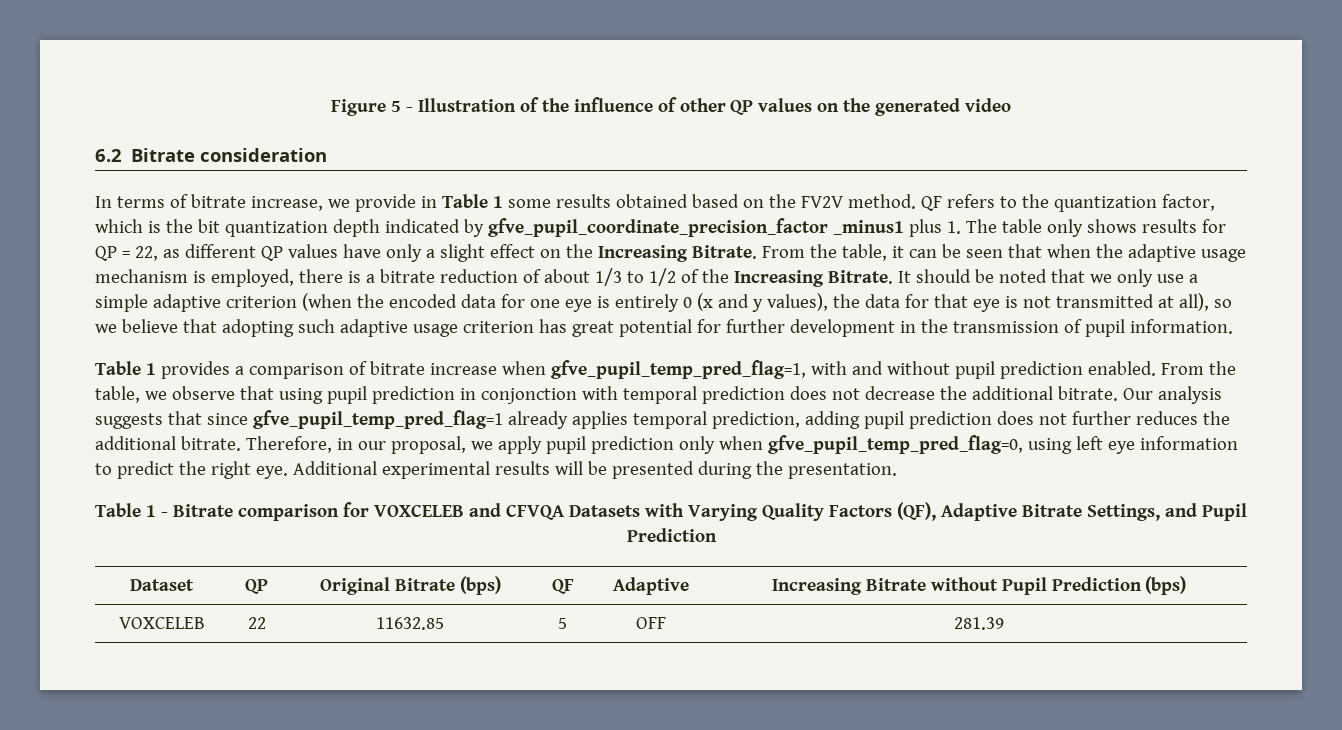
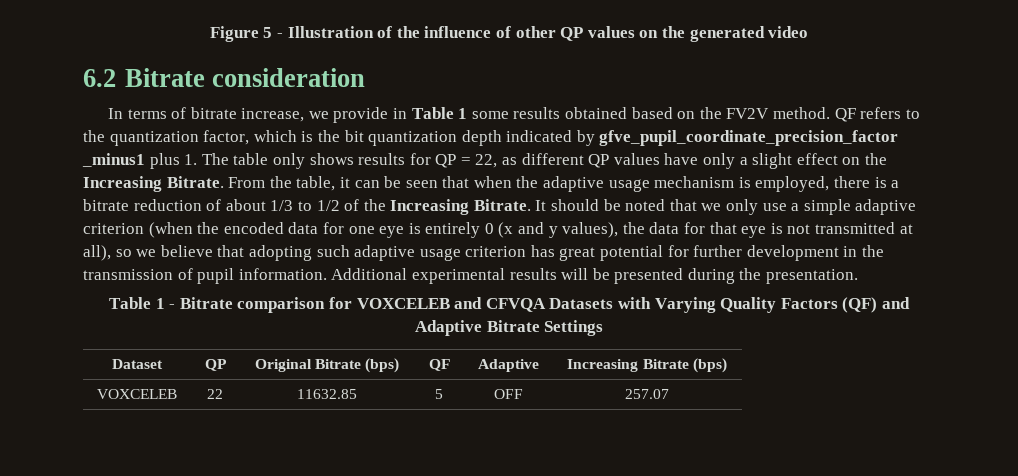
[95,360,1236,379] [95,386,1222,404] [95,410,1230,429] [95,435,1238,454] [95,461,288,479] // Table 1 provides a comparison of bitrate increase when gfve_pupil_temp_pred_flag=1, with and without pupil prediction enabled. From the table, we observe that using pupil prediction in conjonction with temporal prediction does not decrease the additional bitrate. Our analysis suggests that since gfve_pupil_temp_pred_flag=1 already applies temporal prediction, adding pupil prediction does not further reduces the additional bitrate. Therefore, in our proposal, we apply pupil prediction only when gfve_pupil_temp_pred_flag=0, using left eye information to predict the right eye. -> (327, 274) none
[896,502,1247,521] [626,528,717,542] (QF), Adaptive Bitrate Settings, and Pupil Prediction -> [842,297,910,313] [414,320,604,336] (QF) and Adaptive Bitrate Settings
[930,577,1142,595] without Pupil Prediction -> (689, 364) none
[954,617,1004,630] 281.39 -> [625,389,669,399] 257.07

